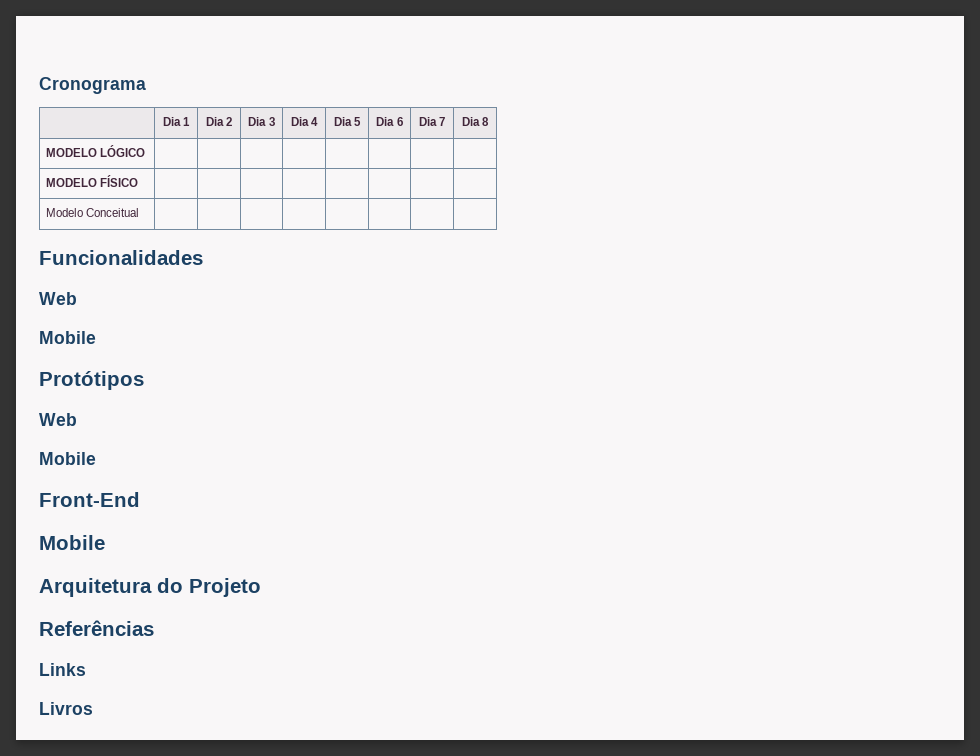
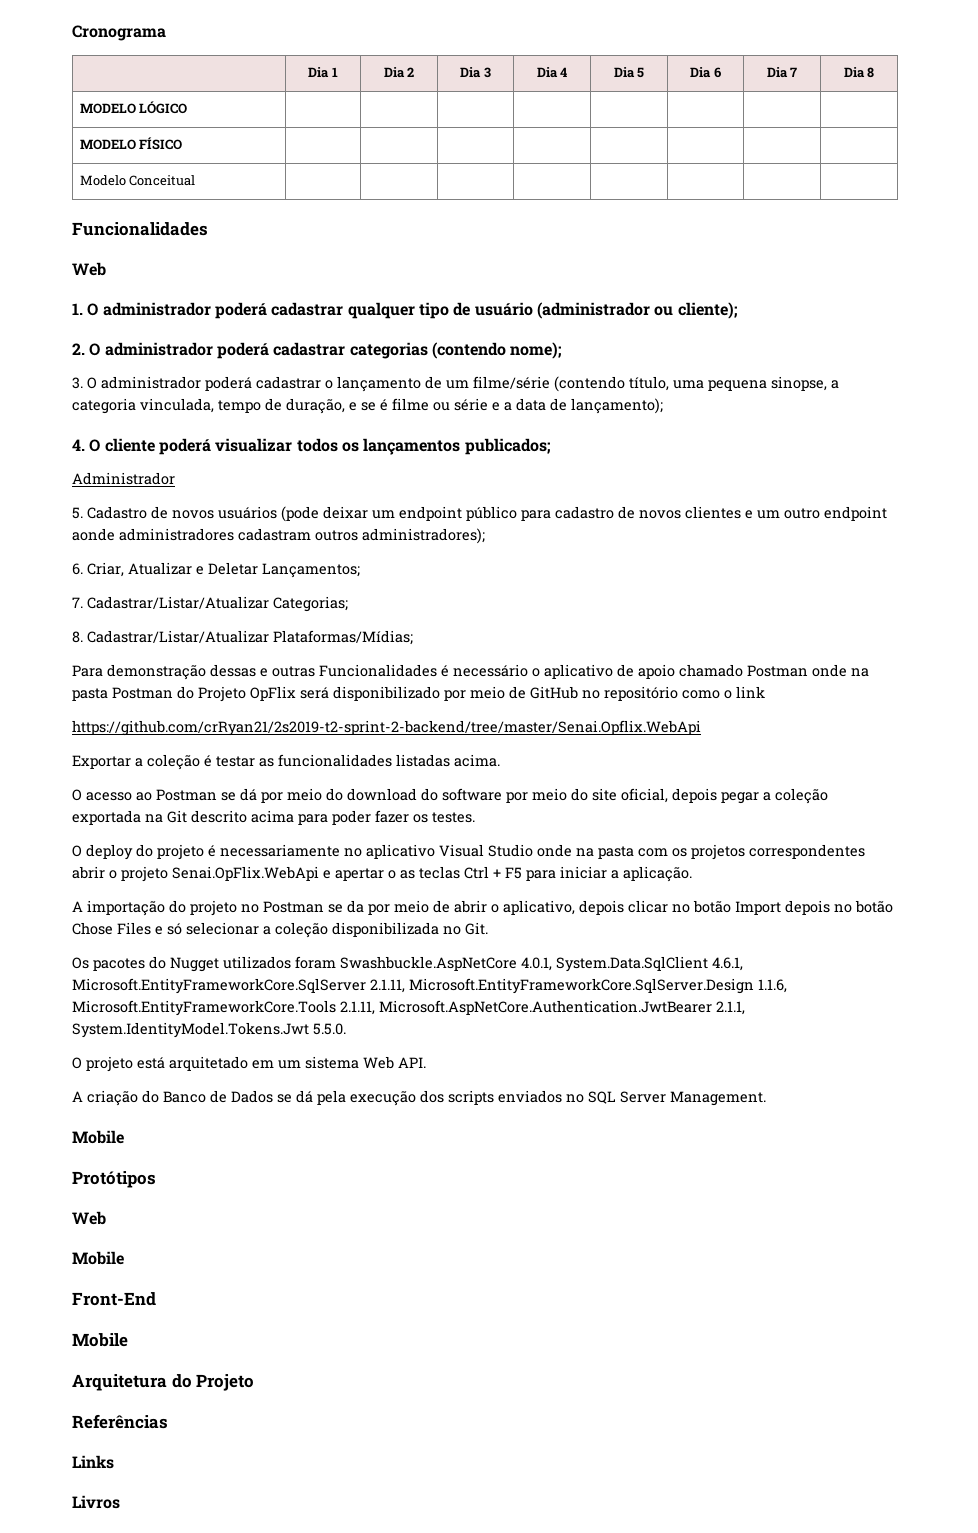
(77, 298) none -> [72,302,738,319] [72,342,563,359] [72,376,839,392] [72,398,663,414] [72,438,551,455] [72,472,175,485] [72,506,887,522] [72,528,485,544] [72,562,360,578] [72,596,348,612] [72,630,413,645] [72,664,869,680] [72,686,765,702] [72,720,701,736] [72,754,500,770] [72,788,828,804] [72,810,475,825] [72,844,865,860] [72,866,692,882] [72,900,893,916] [72,922,488,938] [72,956,743,972] [72,978,787,994] [72,1000,745,1016] [72,1022,346,1038] [72,1056,426,1072] [72,1090,766,1106] // 1. O administrador poderá cadastrar qualquer tipo de usuário (administrador ou cliente); // 2. O administrador poderá cadastrar categorias (contendo nome); // 3. O administrador poderá cadastrar o lançamento de um filme/série (contendo título, uma pequena sinopse, a categoria vinculada, tempo de duração, e se é filme ou série e a data de lançamento); // 4. O cliente poderá visualizar todos os lançamentos publicados; // Administrador // 5. Cadastro de novos usuários (pode deixar um endpoint público para cadastro de novos clientes e um outro endpoint aonde administradores cadastram outros administradores); // 6. Criar, Atualizar e Deletar Lançamentos; // 7. Cadastrar/Listar/Atualizar Categorias; // 8. Cadastrar/Listar/Atualizar Plataformas/Mídias; // Para demonstração dessas e outras Funcionalidades é necessário o aplicativo de apoio chamado Postman onde na pasta Postman do Projeto OpFlix será disponibilizado por meio de GitHub no repositório como o link // https://github.com/crRyan21/2s2019-t2-sprint-2-backend/tree/master/Senai.Opflix.WebApi // Exportar a coleção é testar as funcionalidades listadas acima. // O acesso ao Postman se dá por meio do download do software por meio do site oficial, depois pegar a coleção exportada na Git descrito acima para poder fazer os testes. // O deploy do projeto é necessariamente no aplicativo Visual Studio onde na pasta com os projetos correspondentes abrir o projeto Senai.OpFlix.WebApi e apertar o as teclas Ctrl + F5 para iniciar a aplicação. // A importação do projeto no Postman se da por meio de abrir o aplicativo, depois clicar no botão Import depois no botão Chose Files e só selecionar a coleção disponibilizada no Git. // Os pacotes do Nugget utilizados foram Swashbuckle.AspNetCore 4.0.1, System.Data.SqlClient 4.6.1, Microsoft.EntityFrameworkCore.SqlServer 2.1.11, Microsoft.EntityFrameworkCore.SqlServer.Design 1.1.6, Microsoft.EntityFrameworkCore.Tools 2.1.11, Microsoft.AspNetCore.Authentication.JwtBearer 2.1.1, System.IdentityModel.Tokens.Jwt 5.5.0. // O projeto está arquitetado em um sistema Web API. // A criação do Banco de Dados se dá pela execução dos scripts enviados no SQL Server Management.

